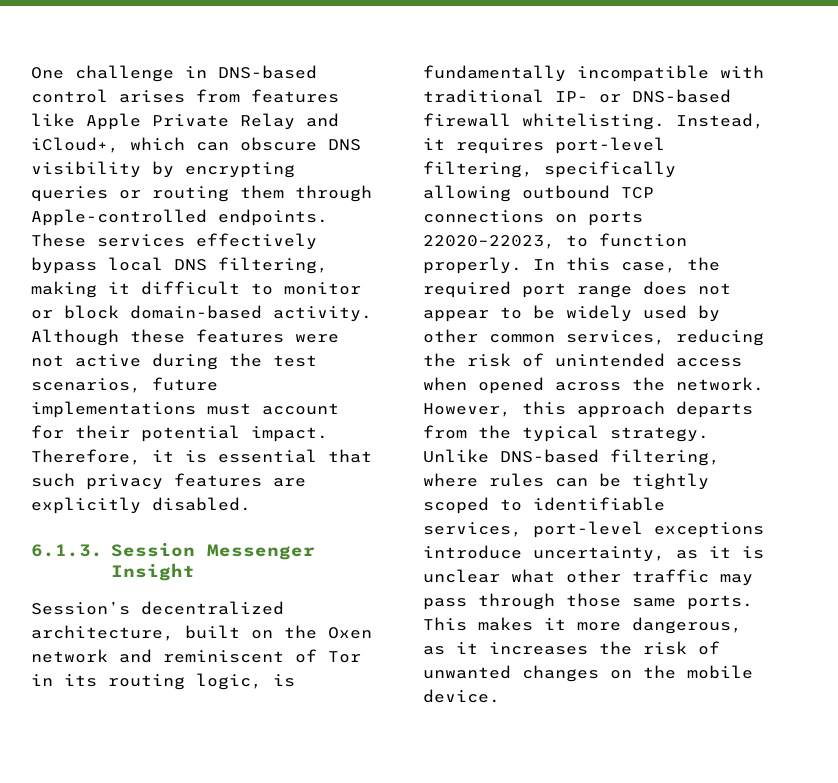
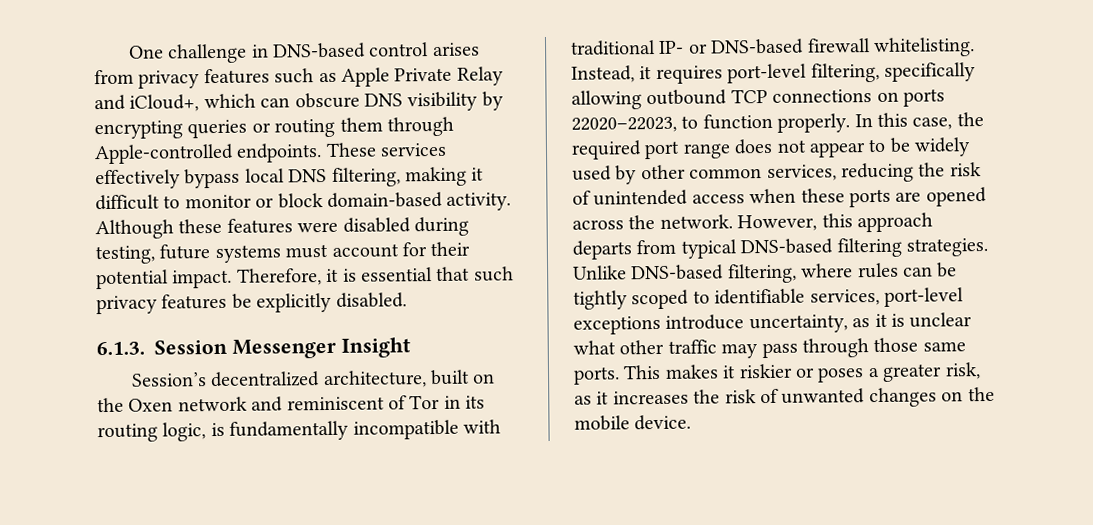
[251,89,339,103] [31,113,75,127] features like -> [138,68,337,89] privacy features such as
[31,353,317,370] [31,377,218,393] [31,401,196,418] not active during the test scenarios, future implementations -> [342,216,469,237] [95,244,281,265] disabled during testing, future systems
[273,478,306,487] are -> [231,293,252,309] be
(467, 384) none -> [800,188,922,208] these ports are
[478,425,709,442] the typical strategy. -> [680,237,988,259] typical DNS-based filtering strategies.
[577,617,742,634] more dangerous, -> [738,362,981,383] riskier or poses a greater risk,

